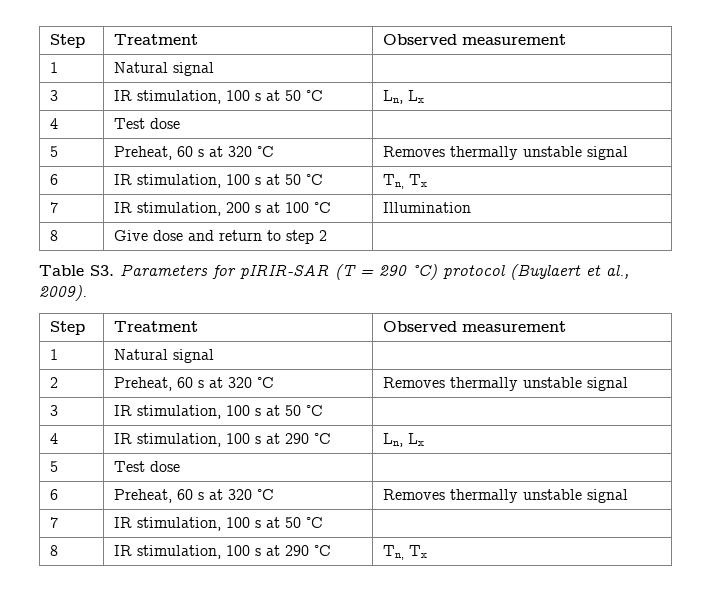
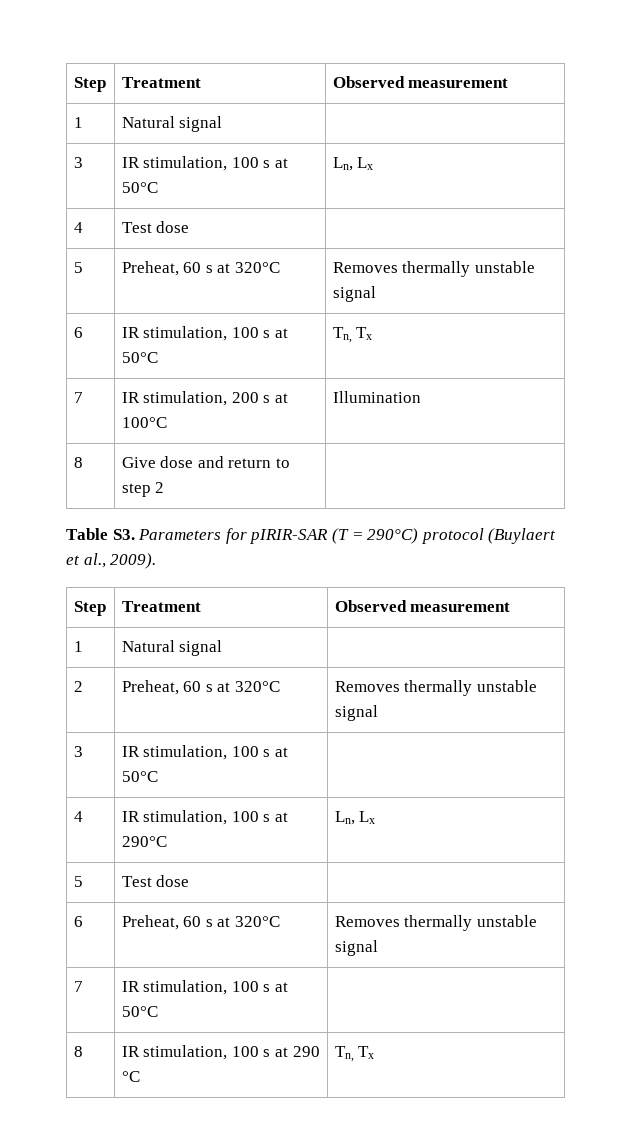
[285,90,324,101] 50 °C -> [121,182,158,193] 50°C
[228,146,275,157] 320 °C -> [234,262,280,273] 320°C
[285,174,324,185] 50 °C -> [121,352,158,363] 50°C
[285,202,332,213] 100 °C -> [121,417,167,428] 100°C
[379,264,437,280] 290 °C) -> [367,528,419,544] 290°C)
[228,377,275,388] 320 °C -> [234,681,280,692] 320°C
[285,405,324,416] 50 °C -> [121,771,158,782] 50°C
[285,433,332,444] 290 °C -> [121,836,167,847] 290°C
[228,489,275,500] 320 °C -> [234,916,280,927] 320°C
[285,517,324,528] 50 °C -> [121,1006,158,1017] 50°C

